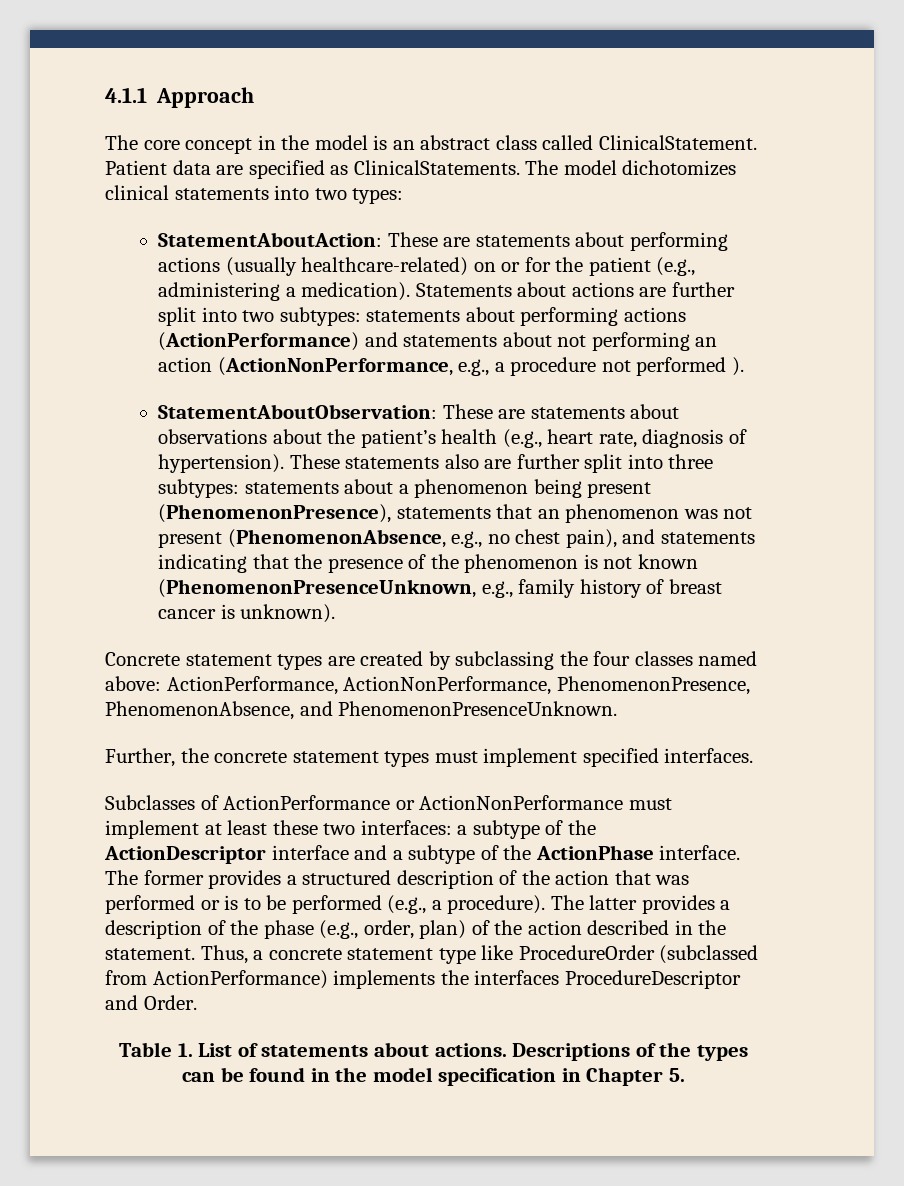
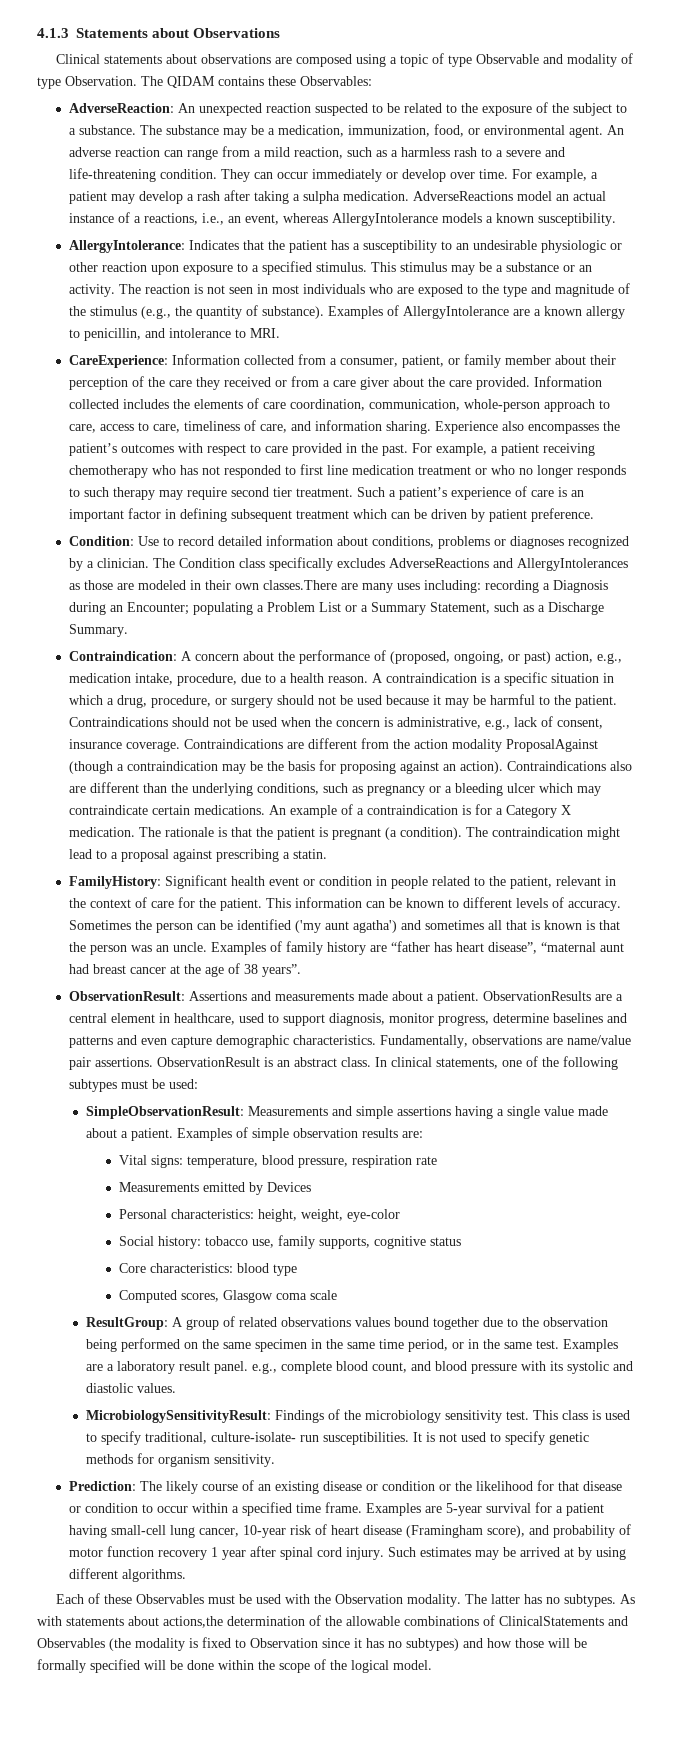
[105,87,255,108] [105,135,757,154] [105,160,737,179] [105,185,404,204] [157,232,728,251] [157,257,696,276] [157,282,735,301] [157,307,686,326] [157,332,718,351] [157,357,744,376] [157,404,680,419] [157,429,747,448] [157,454,714,473] [157,479,652,498] [157,504,753,523] [157,529,755,548] [157,554,698,573] [157,579,722,598] [157,604,336,623] [105,651,758,670] [105,676,750,695] [105,701,618,720] [105,748,754,767] [105,795,672,810] [105,820,596,839] [104,845,741,864] [105,870,690,889] [105,895,731,914] [105,920,727,939] [105,945,759,964] [105,970,741,989] [105,995,197,1010] [119,1042,748,1061] [182,1067,685,1086] 4.1.1 Approach // The core concept in the model is an abstract class called ClinicalStatement. Patient data are specified as ClinicalStatements. The model dichotomizes clinical statements into two types: // StatementAboutAction: These are statements about performing actions (usually healthcare-related) on or for the patient (e.g., administering a medication). Statements about actions are further split into two subtypes: statements about performing actions (ActionPerformance) and statements about not performing an action (ActionNonPerformance, e.g., a procedure not performed ). // StatementAboutObservation: These are statements about observations about the patient’s health (e.g., heart rate, diagnosis of hypertension). These statements also are further split into three subtypes: statements about a phenomenon being present (PhenomenonPresence), statements that an phenomenon was not present (PhenomenonAbsence, e.g., no chest pain), and statements indicating that the presence of the phenomenon is not known (PhenomenonPresenceUnknown, e.g., family history of breast cancer is unknown). // Concrete statement types are created by subclassing the four classes named above: ActionPerformance, ActionNonPerformance, PhenomenonPresence, PhenomenonAbsence, and PhenomenonPresenceUnknown. // Further, the concrete statement types must implement specified interfaces. // Subclasses of ActionPerformance or ActionNonPerformance must implement at least these two interfaces: a subtype of the ActionDescriptor interface and a subtype of the ActionPhase interface. The former provides a structured description of the action that was performed or is to be performed (e.g., a procedure). The latter provides a description of the phase (e.g., order, plan) of the action described in the statement. Thus, a concrete statement type like ProcedureOrder (subclassed from ActionPerformance) implements the interfaces ProcedureDescriptor and Order. // Table 1. List of statements about actions. Descriptions of the types can be found in the model specification in Chapter 5. -> [37,28,281,38] [56,53,634,67] [37,76,372,89] [69,102,628,116] [69,124,625,138] [69,146,566,160] [69,168,599,182] [69,190,607,204] [69,212,617,226] [69,240,623,253] [69,261,593,275] [69,283,631,297] [69,305,626,319] [69,328,281,341] [69,354,617,368] [69,376,603,390] [69,398,611,412] [69,420,621,434] [69,443,596,456] [69,464,627,478] [69,486,585,500] [69,508,595,522] [69,535,630,549] [69,557,629,571] [69,580,609,593] [69,602,605,615] [69,624,129,637] [69,650,623,664] [69,672,615,686] [69,694,618,708] [69,716,604,730] [69,738,599,752] [69,760,633,774] [69,782,602,796] [69,804,572,818] [69,827,621,840] [69,849,328,862] [69,875,617,889] [69,897,622,911] [69,919,621,933] [69,941,625,955] [69,963,302,977] [69,991,624,1004] [69,1013,628,1026] [69,1035,632,1048] [69,1056,619,1070] [69,1079,199,1092] [85,1106,608,1119] [85,1127,423,1141] [118,1155,437,1168] [118,1182,311,1195] [118,1209,400,1222] [118,1235,461,1249] [118,1263,297,1276] [118,1290,337,1303] [85,1316,608,1330] [85,1338,618,1352] [85,1361,633,1374] [85,1383,176,1393] [85,1409,630,1423] [85,1431,589,1445] [85,1453,275,1467] [69,1480,623,1494] [69,1502,605,1516] [69,1524,632,1538] [69,1546,627,1560] [69,1568,187,1582] [56,1593,636,1607] [37,1615,628,1628] [37,1637,587,1651] [37,1659,432,1673] 4.1.3 Statements about Observations // Clinical statements about observations are composed using a topic of type Observable and modality of type Observation. The QIDAM contains these Observables: // AdverseReaction: An unexpected reaction suspected to be related to the exposure of the subject to a substance. The substance may be a medication, immunization, food, or environmental agent. An adverse reaction can range from a mild reaction, such as a harmless rash to a severe and life-threatening condition. They can occur immediately or develop over time. For example, a patient may develop a rash after taking a sulpha medication. AdverseReactions model an actual instance of a reactions, i.e., an event, whereas AllergyIntolerance models a known susceptibility. // AllergyIntolerance: Indicates that the patient has a susceptibility to an undesirable physiologic or other reaction upon exposure to a specified stimulus. This stimulus may be a substance or an activity. The reaction is not seen in most individuals who are exposed to the type and magnitude of the stimulus (e.g., the quantity of substance). Examples of AllergyIntolerance are a known allergy to penicillin, and intolerance to MRI. // CareExperience: Information collected from a consumer, patient, or family member about their perception of the care they received or from a care giver about the care provided. Information collected includes the elements of care coordination, communication, whole-person approach to care, access to care, timeliness of care, and information sharing. Experience also encompasses the patient’s outcomes with respect to care provided in the past. For example, a patient receiving chemotherapy who has not responded to first line medication treatment or who no longer responds to such therapy may require second tier treatment. Such a patient’s experience of care is an important factor in defining subsequent treatment which can be driven by patient preference. // Condition: Use to record detailed information about conditions, problems or diagnoses recognized by a clinician. The Condition class specifically excludes AdverseReactions and AllergyIntolerances as those are modeled in their own classes.There are many uses including: recording a Diagnosis during an Encounter; populating a Problem List or a Summary Statement, such as a Discharge Summary. // Contraindication: A concern about the performance of (proposed, ongoing, or past) action, e.g., medication intake, procedure, due to a health reason. A contraindication is a specific situation in which a drug, procedure, or surgery should not be used because it may be harmful to the patient. Contraindications should not be used when the concern is administrative, e.g., lack of consent, insurance coverage. Contraindications are different from the action modality ProposalAgainst (though a contraindication may be the basis for proposing against an action). Contraindications also are different than the underlying conditions, such as pregnancy or a bleeding ulcer which may contraindicate certain medications. An example of a contraindication is for a Category X medication. The rationale is that the patient is pregnant (a condition). The contraindication might lead to a proposal against prescribing a statin. // FamilyHistory: Significant health event or condition in people related to the patient, relevant in the context of care for the patient. This information can be known to different levels of accuracy. Sometimes the person can be identified ('my aunt agatha') and sometimes all that is known is that the person was an uncle. Examples of family history are “father has heart disease”, “maternal aunt had breast cancer at the age of 38 years”. // ObservationResult: Assertions and measurements made about a patient. ObservationResults are a central element in healthcare, used to support diagnosis, monitor progress, determine baselines and patterns and even capture demographic characteristics. Fundamentally, observations are name/value pair assertions. ObservationResult is an abstract class. In clinical statements, one of the following subtypes must be used: // SimpleObservationResult: Measurements and simple assertions having a single value made about a patient. Examples of simple observation results are: // Vital signs: temperature, blood pressure, respiration rate // Measurements emitted by Devices // Personal characteristics: height, weight, eye-color // Social history: tobacco use, family supports, cognitive status // Core characteristics: blood type // Computed scores, Glasgow coma scale // ResultGroup: A group of related observations values bound together due to the observation being performed on the same specimen in the same time period, or in the same test. Examples are a laboratory result panel. e.g., complete blood count, and blood pressure with its systolic and diastolic values. // MicrobiologySensitivityResult: Findings of the microbiology sensitivity test. This class is used to specify traditional, culture-isolate- run susceptibilities. It is not used to specify genetic methods for organism sensitivity. // Prediction: The likely course of an existing disease or condition or the likelihood for that disease or condition to occur within a specified time frame. Examples are 5-year survival for a patient having small-cell lung cancer, 10-year risk of heart disease (Framingham score), and probability of motor function recovery 1 year after spinal cord injury. Such estimates may be arrived at by using different algorithms. // Each of these Observables must be used with the Observation modality. The latter has no subtypes. As with statements about actions,the determination of the allowable combinations of ClinicalStatements and Observables (the modality is fixed to Observation since it has no subtypes) and how those will be formally specified will be done within the scope of the logical model.

